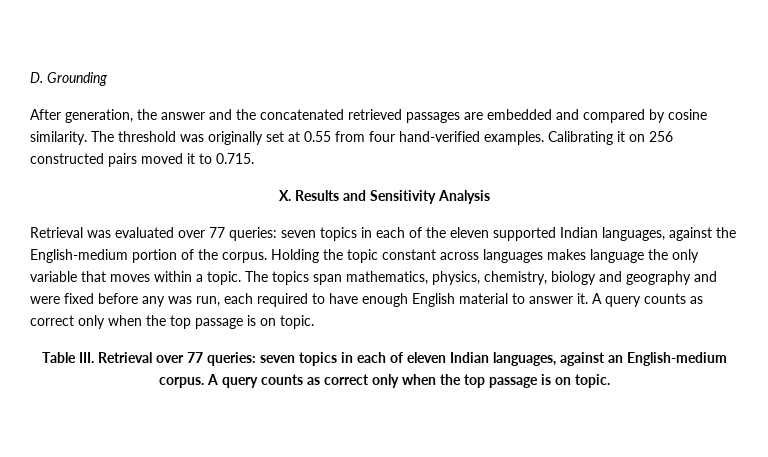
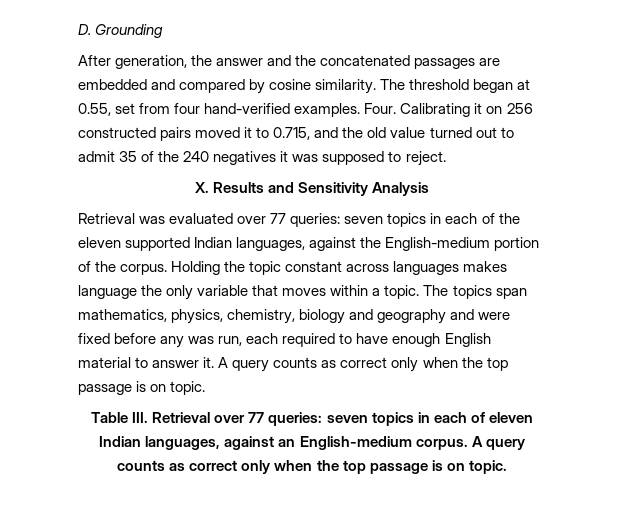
[348,109,402,120] retrieved -> (411, 60) none
[180,131,331,145] was originally set at 0.55 -> [473,79,531,93] [78,103,136,116] began at 0.55, set
(544, 138) none -> [364,103,397,114] Four.
[216,153,254,164] 0.715. -> [273,127,514,140] [78,151,446,166] 0.715, and the old value turned out to admit 35 of the 240 negatives it was supposed to reject.

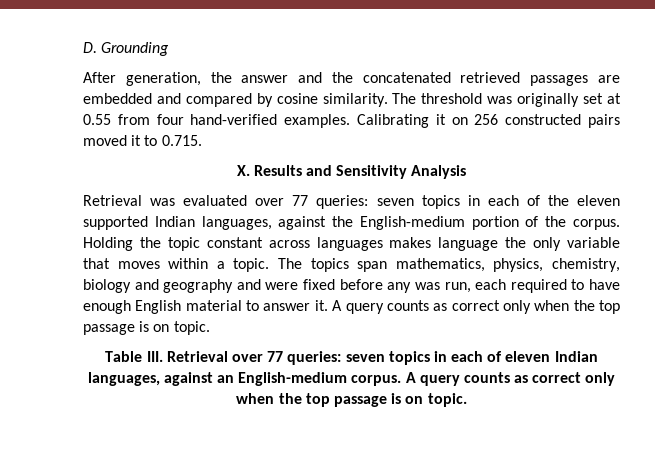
(411, 60) none -> [460,72,521,83] retrieved
[473,79,531,93] [78,103,136,116] began at 0.55, set -> [487,93,621,107] [83,114,111,125] was originally set at 0.55
[364,103,397,114] Four. -> (351, 121) none
[273,127,514,140] [78,151,446,166] 0.715, and the old value turned out to admit 35 of the 240 negatives it was supposed to reject. -> [161,135,202,146] 0.715.

